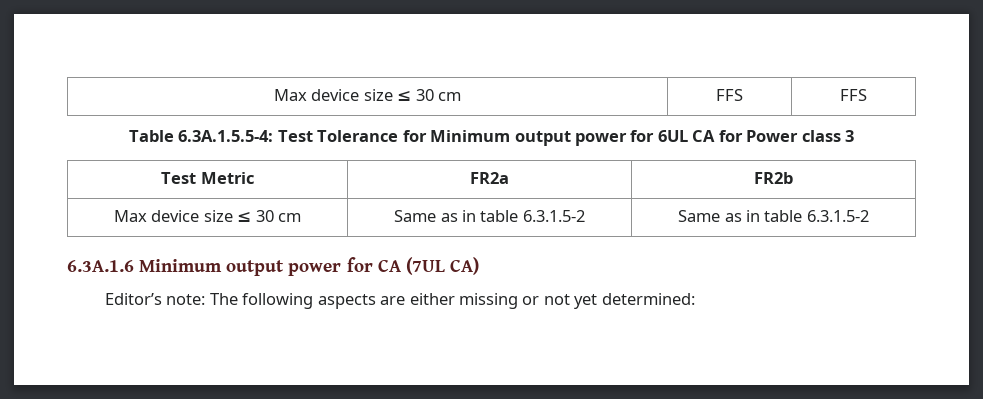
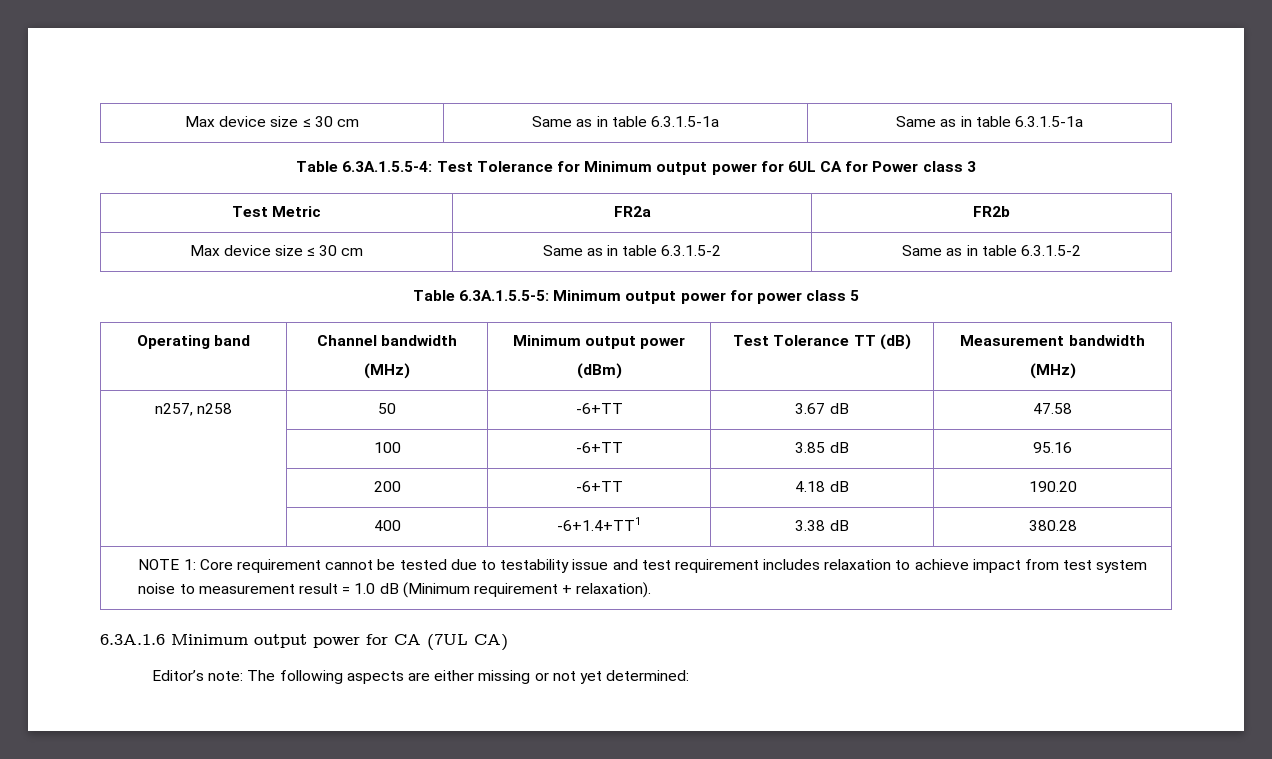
[273,89,462,101] [716,89,743,101] [840,89,867,101] Max device size ≤ 30 cm | FFS | FFS -> [185,116,359,127] [532,116,719,127] [896,116,1083,127] Max device size ≤ 30 cm | Same as in table 6.3.1.5-1a | Same as in table 6.3.1.5-1a
(869, 216) none -> [412,290,860,304] [136,335,251,349] [316,335,458,346] [364,363,411,379] [512,335,686,349] [576,363,622,379] [733,334,911,350] [960,335,1145,346] [1029,363,1076,379] [154,403,233,416] [378,403,397,414] [575,403,623,414] [795,403,849,414] [1033,403,1072,414] [373,442,401,453] [575,442,623,453] [795,442,849,453] [1033,442,1072,453] [373,481,401,492] [575,481,623,492] [795,481,849,492] [1028,481,1077,492] [373,520,401,531] [557,517,641,531] [795,520,849,531] [1028,520,1077,531] [138,559,1148,573] [138,582,652,598] // Table 6.3A.1.5.5-5: Minimum output power for power class 5 // Operating band | Channel bandwidth // (MHz) | Minimum output power // (dBm) | Test Tolerance TT (dB) | Measurement bandwidth // (MHz) // n257, n258 | 50 | -6+TT | 3.67 dB | 47.58 // | 100 | -6+TT | 3.85 dB | 95.16 // | 200 | -6+TT | 4.18 dB | 190.20 // | 400 | -6+1.4+TT1 | 3.38 dB | 380.28 // NOTE 1: Core requirement cannot be tested due to testability issue and test requirement includes relaxation to achieve impact from test system noise to measurement result = 1.0 dB (Minimum requirement + relaxation).

